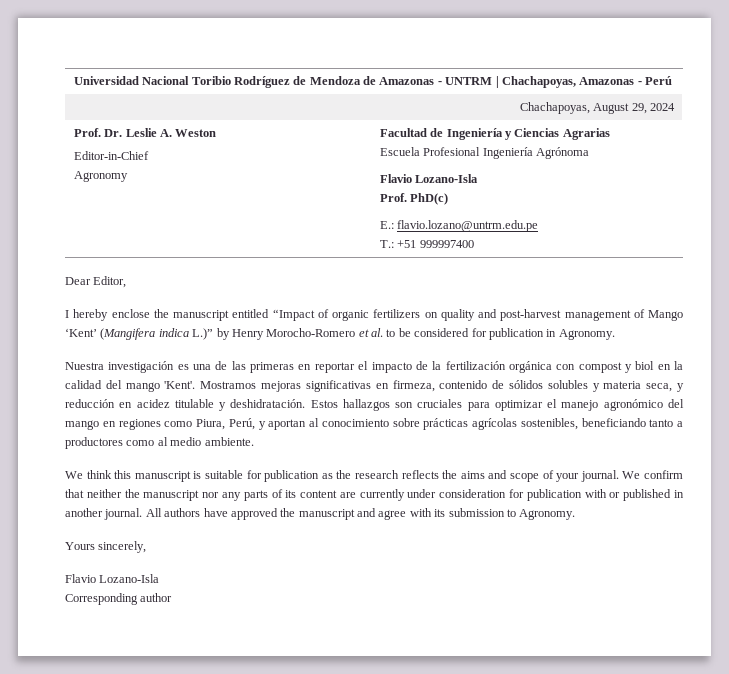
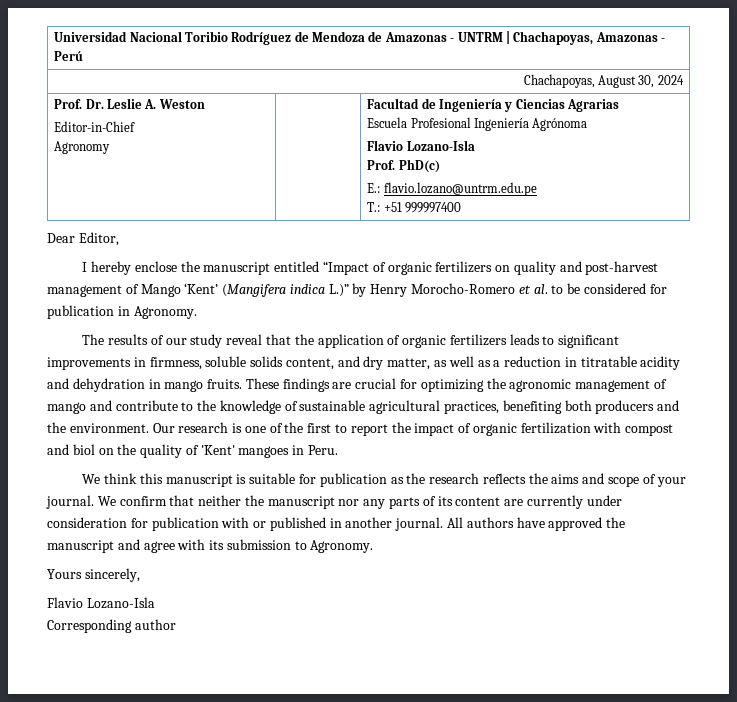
[631,103,647,114] 29, -> [638,75,655,88] 30,
[65,361,684,373] [65,380,684,392] [65,399,684,411] [65,418,683,430] [65,437,254,449] Nuestra investigación es una de las primeras en reportar el impacto de la fertilización orgánica con compost y biol en la calidad del mango 'Kent'. Mostramos mejoras significativas en firmeza, contenido de sólidos solubles y materia seca, y reducción en acidez titulable y deshidratación. Estos hallazgos son cruciales para optimizar el manejo agronómico del mango en regiones como Piura, Perú, y aportan al conocimiento sobre prácticas agrícolas sostenibles, beneficiando tanto a productores como al medio ambiente. -> [82,334,620,348] [47,356,681,370] [47,378,667,392] [47,400,680,414] [47,422,674,436] [47,444,339,458] The results of our study reveal that the application of organic fertilizers leads to significant improvements in firmness, soluble solids content, and dry matter, as well as a reduction in titratable acidity and dehydration in mango fruits. These findings are crucial for optimizing the agronomic management of mango and contribute to the knowledge of sustainable agricultural practices, benefiting both producers and the environment. Our research is one of the first to report the impact of organic fertilization with compost and biol on the quality of 'Kent' mangoes in Peru.

